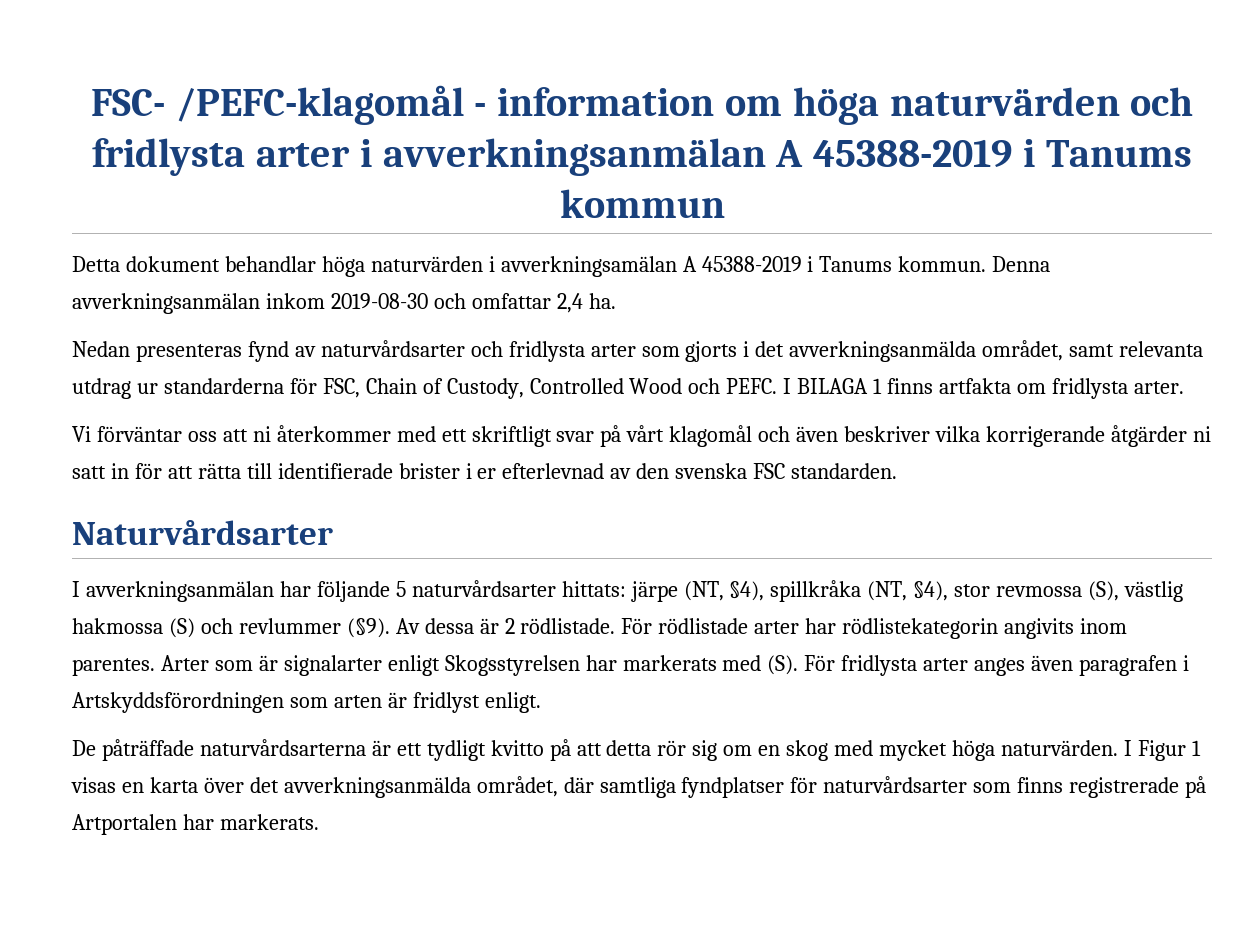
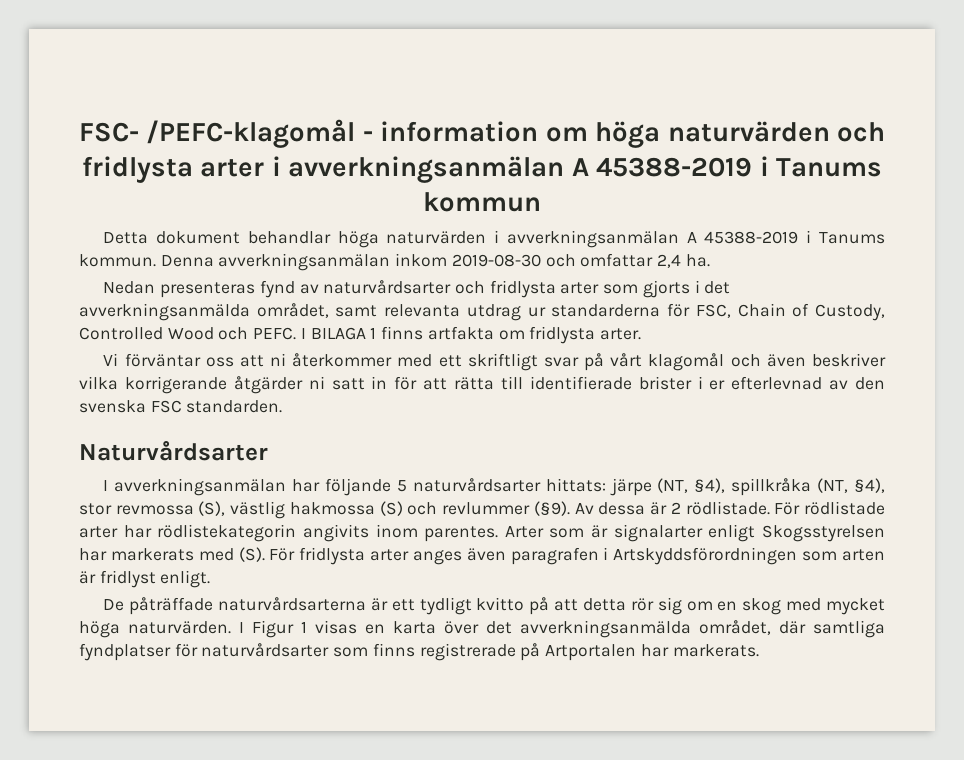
[500,256,677,277] avverkningsamälan -> [506,230,679,248] avverkningsanmälan

